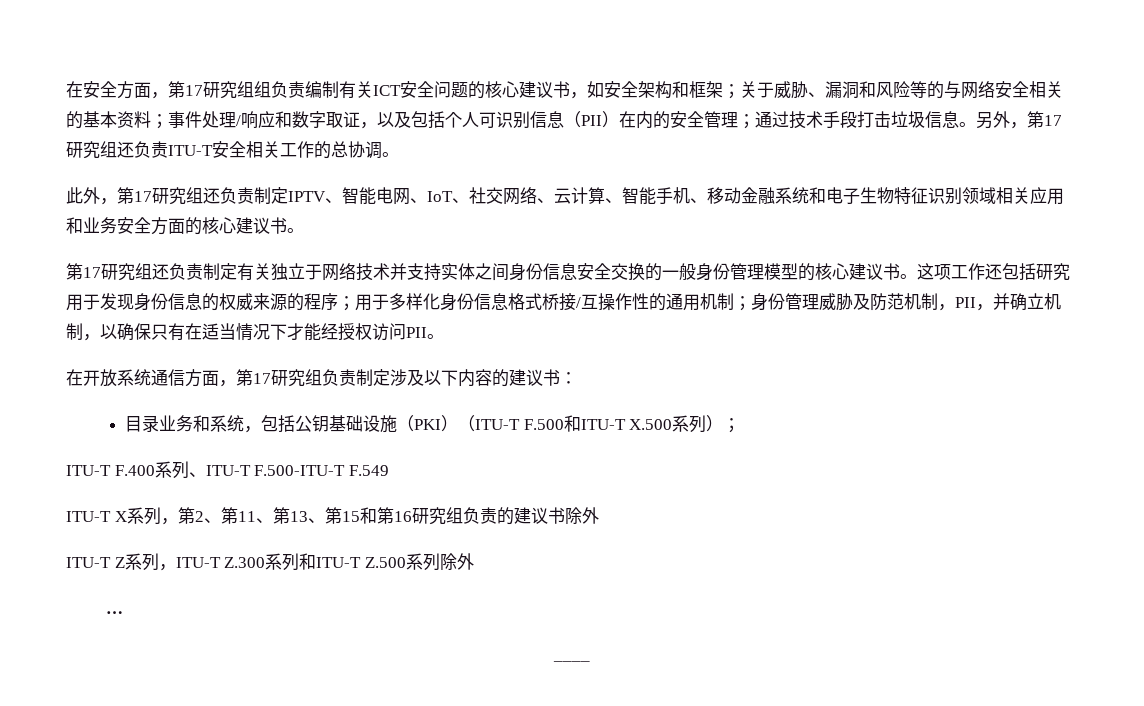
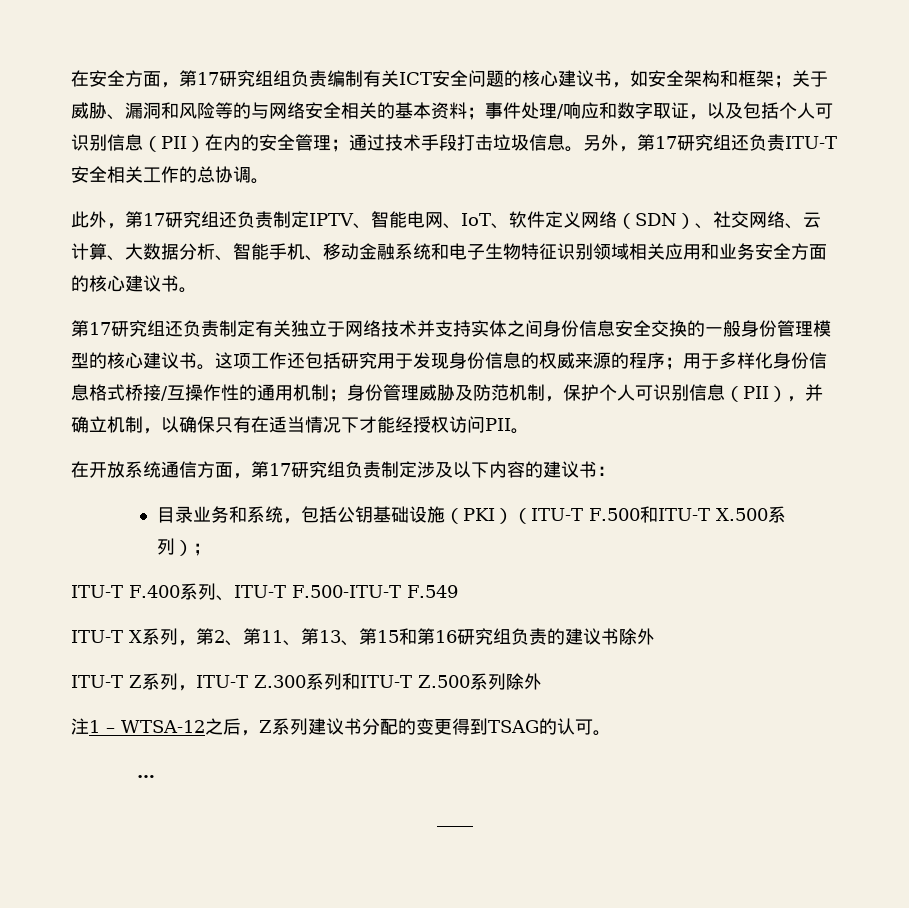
(469, 200) none -> [509,211,713,229] 软件定义网络（SDN）、
(622, 200) none -> [125,243,233,261] 大数据分析、
[955,297,976,308] PII -> [563,384,787,402] 保护个人可识别信息（PII）
(474, 561) none -> [71,718,611,736] // 注1 – WTSA-12之后，Z系列建议书分配的变更得到TSAG的认可。

